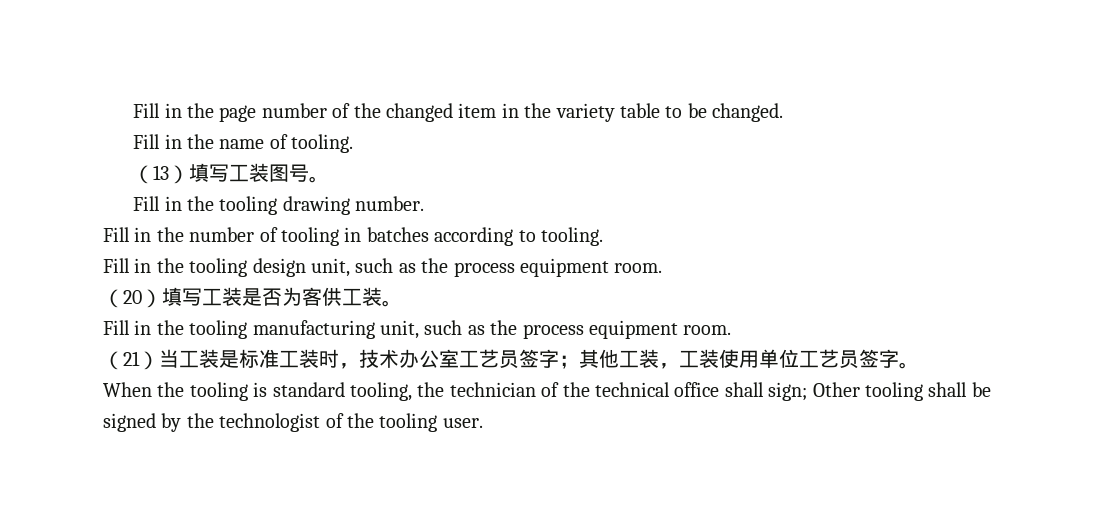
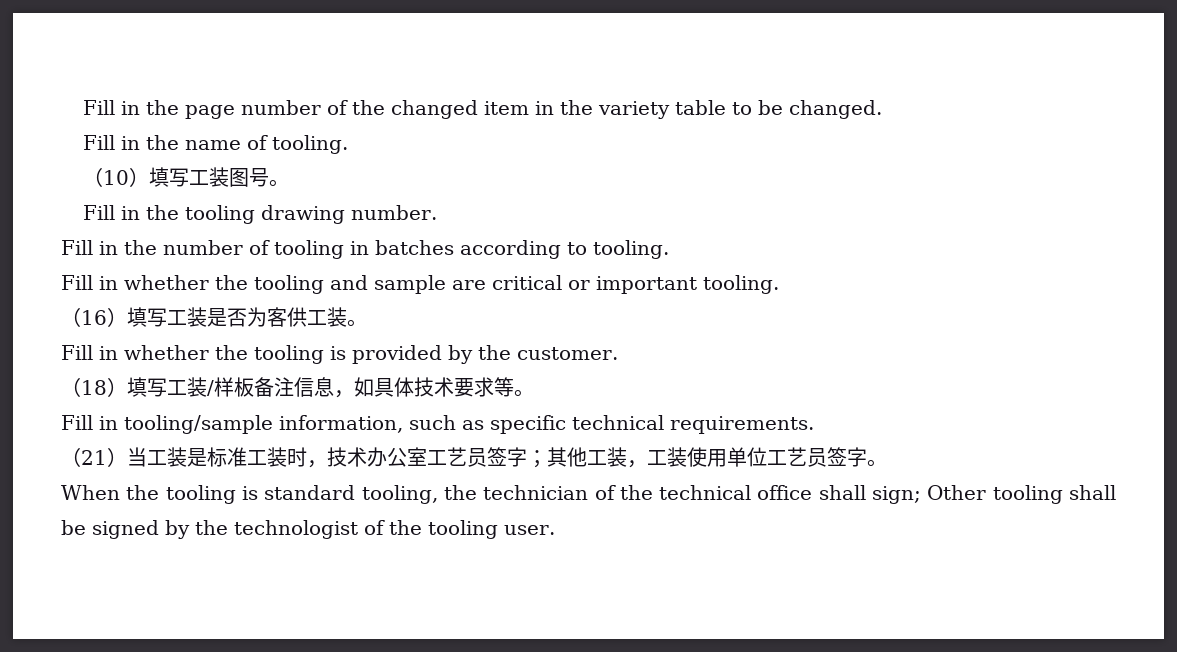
[153,165,170,180] 13 -> [103,170,130,185] 10
[156,258,663,277] [103,289,142,308] the tooling design unit, such as the process equipment room. // （20 -> [124,275,779,294] [61,307,107,327] whether the tooling and sample are critical or important tooling. // （16
[156,320,732,339] the tooling manufacturing unit, such as the process equipment room. -> [124,345,618,364] [61,377,534,398] [61,415,814,434] whether the tooling is provided by the customer. // （18）填写工装/样板备注信息，如具体技术要求等。 // Fill in tooling/sample information, such as specific technical requirements.

